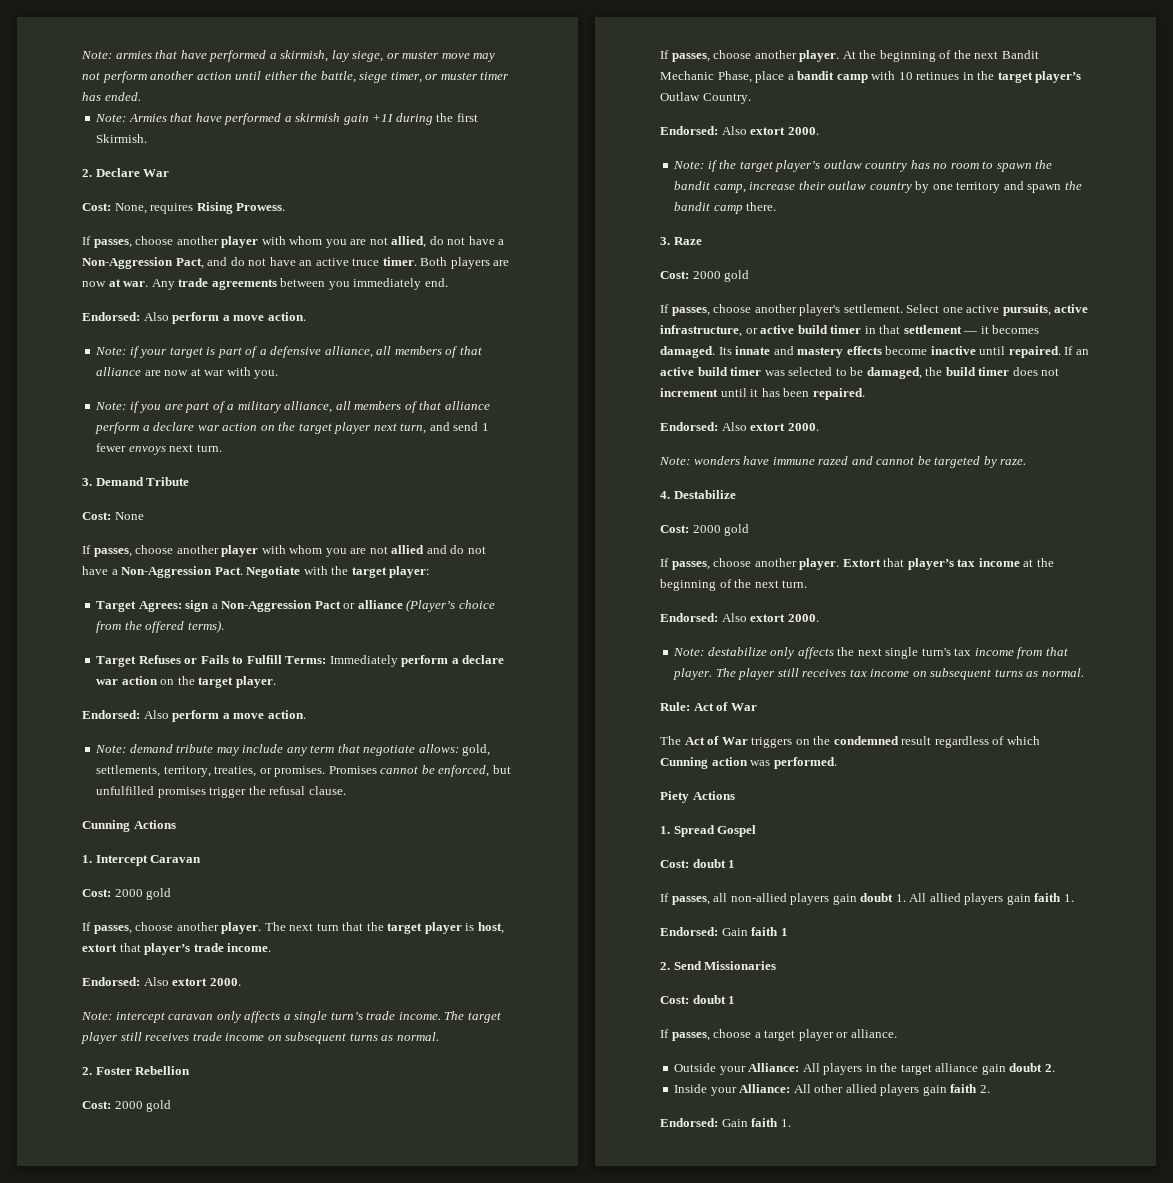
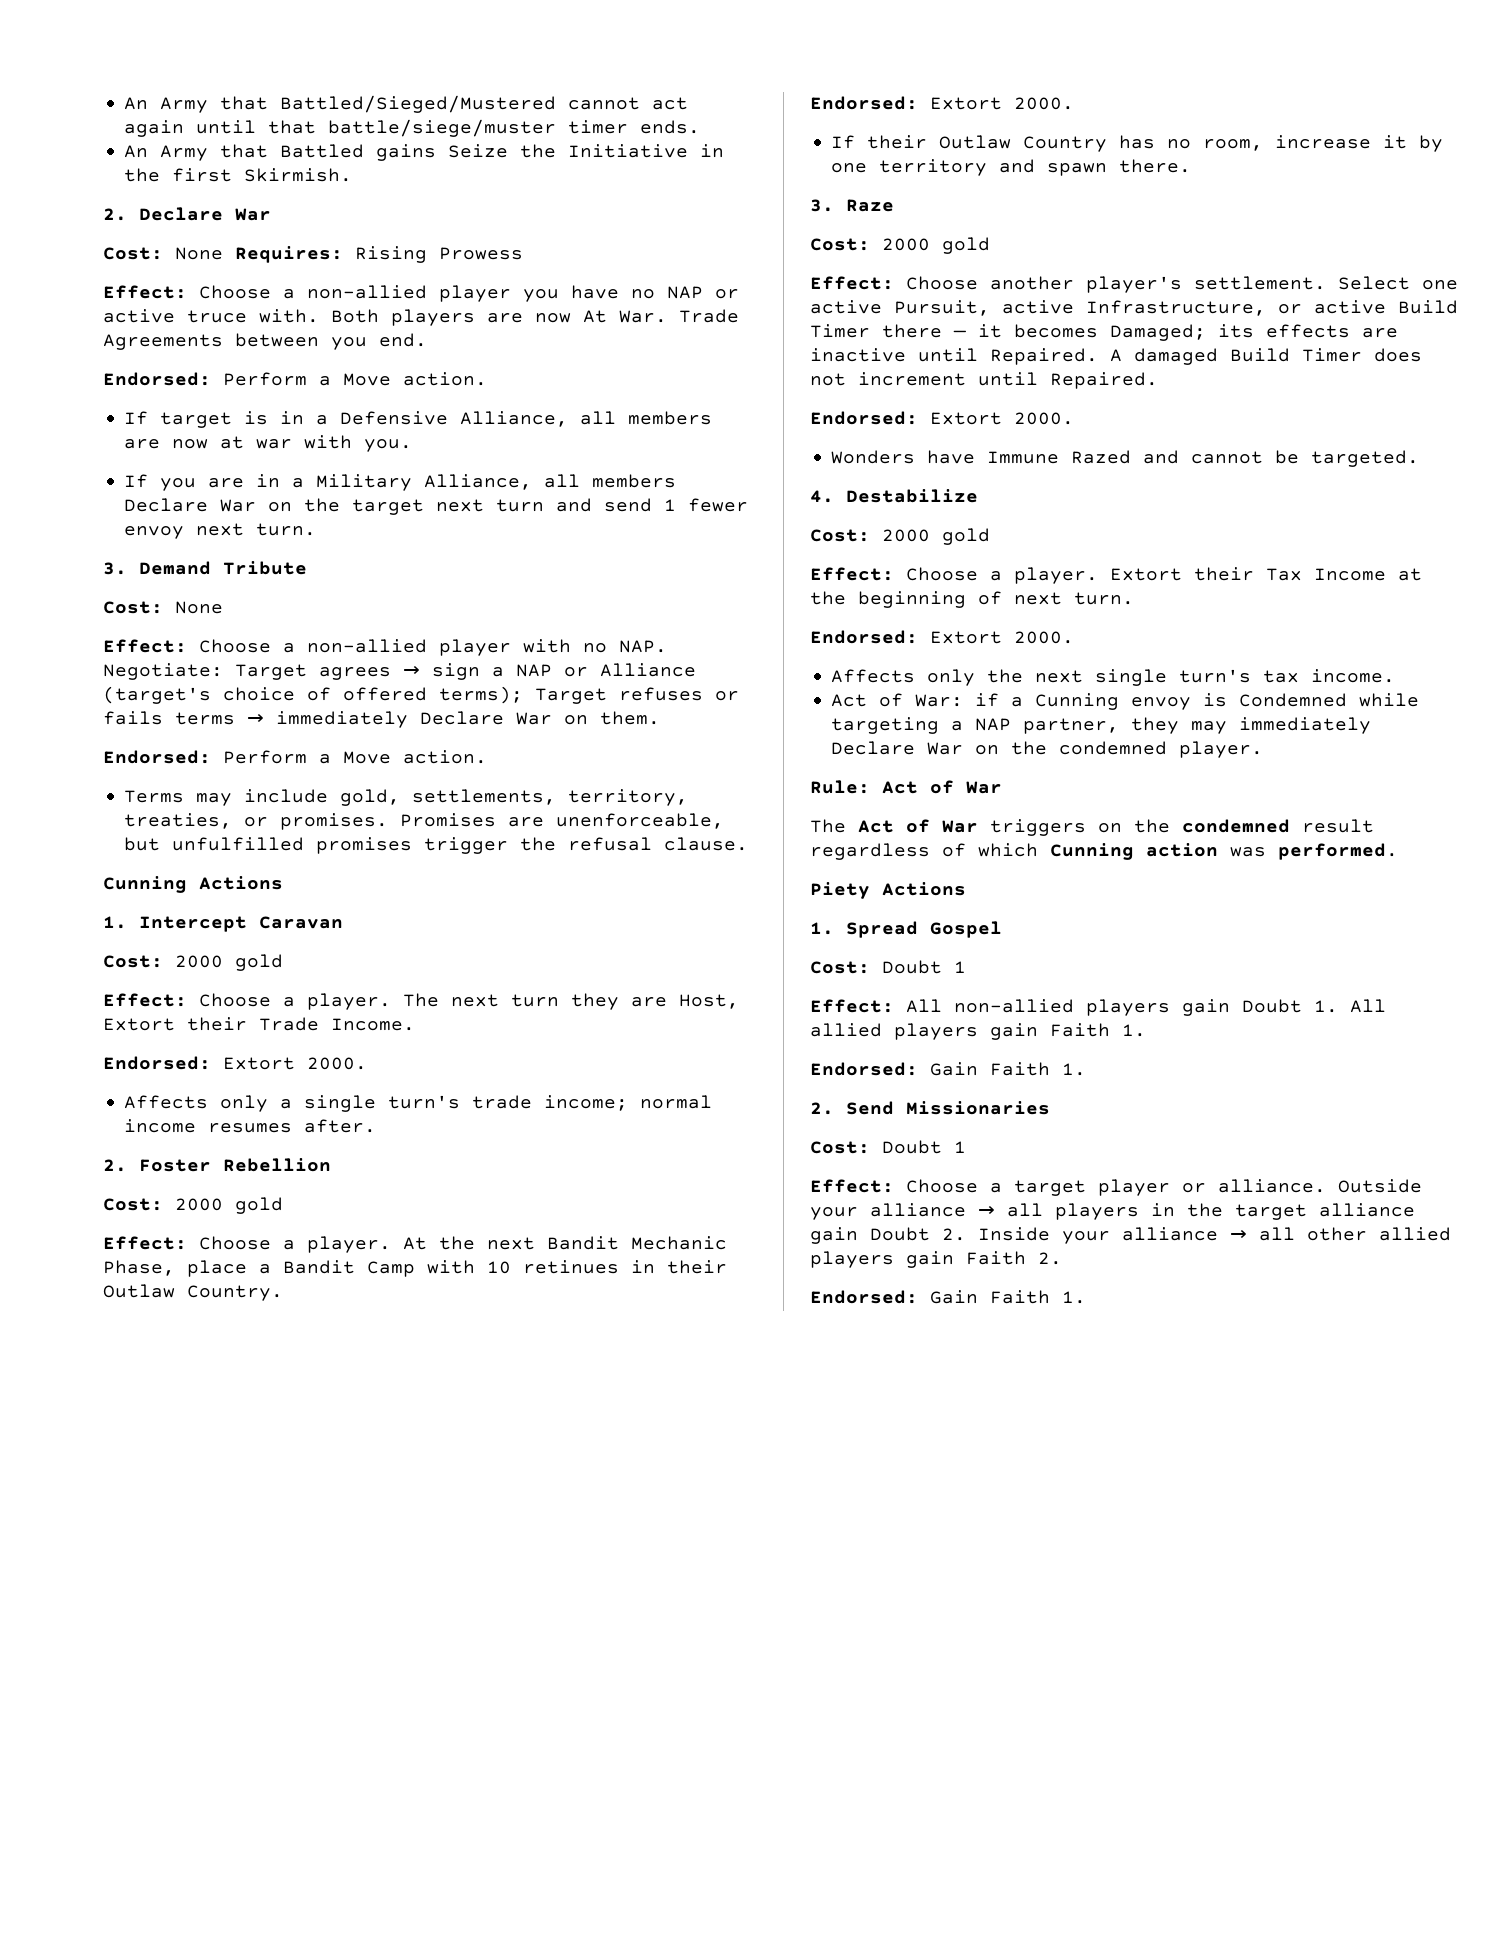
[81,50,496,62] [82,71,510,83] [82,92,141,101] [95,113,433,125] Note: armies that have performed a skirmish, lay siege, or muster move may not perform another action until either the battle, siege timer, or muster timer has ended. // Note: Armies that have performed a skirmish gain +1I during -> [124,95,689,113] [124,119,701,137] [124,144,725,161] An Army that Battled/Sieged/Mustered cannot act again until that battle/siege/muster timer ends. // An Army that Battled gains Seize the Initiative in
[114,202,286,214] [82,236,505,248] [82,257,313,269] None, requires Rising Prowess. // If passes, choose another player with whom you are not allied, do not have a Non-Aggression Pact, and do not have an -> [175,246,523,263] [103,285,739,302] None Requires: Rising Prowess // Effect: Choose a non-allied player you have no NAP or
[382,257,417,266] timer. -> [259,309,319,323] with.
[108,278,277,290] at war. Any trade agreements -> [583,309,739,323] [103,334,223,350] At War. Trade Agreements
[353,278,422,290] immediately -> (367, 343) none
[143,312,306,324] [95,346,482,358] [96,367,142,376] Also perform a move action. // Note: if your target is part of a defensive alliance, all members of that alliance -> [223,372,487,386] [124,411,713,428] Perform a Move action. // If target is in a Defensive Alliance, all members
[95,401,490,413] [95,422,427,434] Note: if you are part of a military alliance, all members of that alliance perform a declare war action on the target player next turn, -> [124,474,677,491] [124,498,545,515] If you are in a Military Alliance, all members Declare War on the target next turn
[128,446,166,455] envoys -> [124,526,185,539] envoy
[82,545,486,557] [82,566,431,578] [96,599,495,612] [96,620,224,633] [96,655,505,667] [96,676,276,688] [82,710,306,722] [95,744,459,756] If passes, choose another player with whom you are not allied and do not have a Non-Aggression Pact. Negotiate with the target player: // Target Agrees: sign a Non-Aggression Pact or alliance (Player’s choice from the offered terms). // Target Refuses or Fails to Fulfill Terms: Immediately perform a declare war action on the target player. // Endorsed: Also perform a move action. // Note: demand tribute may include any term that negotiate allows: -> [103,639,667,656] [103,663,696,680] [103,686,739,704] [103,711,660,728] [103,750,487,764] [124,789,329,806] Effect: Choose a non-allied player with no NAP. Negotiate: Target agrees → sign a NAP or Alliance (target's choice of offered terms); Target refuses or fails terms → immediately Declare War on them. // Endorsed: Perform a Move action. // Terms may include
[380,765,490,777] cannot be enforced, -> [508,813,725,829] are unenforceable,
[82,922,504,934] [82,943,272,955] [82,977,241,986] [81,1011,501,1023] [81,1032,439,1044] If passes, choose another player. The next turn that the target player is host, extort that player’s trade income. // Endorsed: Also extort 2000. // Note: intercept caravan only affects a single turn’s trade income. The target player still receives trade income on subsequent turns as normal. -> [103,993,739,1010] [103,1017,415,1031] [103,1056,367,1070] [124,1095,713,1112] [124,1119,377,1133] Effect: Choose a player. The next turn they are Host, Extort their Trade Income. // Endorsed: Extort 2000. // Affects only a single turn's trade income; normal income resumes after.
[660,50,952,62] If passes, choose another player. At the beginning of -> [103,1236,427,1253] Effect: Choose a player. At
[797,71,868,83] bandit camp -> [283,1260,415,1277] Bandit Camp
[977,71,1082,83] the target player’s -> [667,1260,727,1274] their
[721,126,819,135] [673,160,1053,172] [674,181,912,193] Also extort 2000. // Note: if the target player’s outlaw country has no room to spawn the bandit camp, increase their outlaw country -> [930,97,1074,110] [831,135,1408,152] Extort 2000. // If their Outlaw Country has no room, increase it
[1064,181,1082,190] [674,202,743,214] the bandit camp -> (1108, 169) none
[660,304,752,316] If passes, choose -> [810,276,978,290] Effect: Choose
[1002,304,1089,316] [660,325,1040,337] [660,346,1089,358] [660,367,1060,379] [660,388,865,400] [660,422,819,431] [659,456,1027,468] pursuits, active infrastructure, or active build timer in that settlement — it becomes damaged. Its innate and mastery effects become inactive until repaired. If an active build timer was selected to be damaged, the build timer does not increment until it has been repaired. // Endorsed: Also extort 2000. // Note: wonders have immune razed and cannot be targeted by raze. -> [894,300,1458,316] [810,324,1398,341] [810,348,1422,365] [810,372,1158,389] [810,411,1074,425] [831,450,1420,467] Pursuit, active Infrastructure, or active Build Timer there — it becomes Damaged; its effects are inactive until Repaired. A damaged Build Timer does not increment until Repaired. // Endorsed: Extort 2000. // Wonders have Immune Razed and cannot be targeted.
[660,558,1020,570] If passes, choose another player. Extort that player’s tax income -> [810,567,1386,584] Effect: Choose a player. Extort their Tax Income
[734,579,752,588] the -> (1002, 598) none
[721,613,819,622] [673,647,834,659] Also extort 2000. // Note: destabilize only affects -> [930,631,1074,644] [831,669,976,686] Extort 2000. // Affects only
[974,647,1068,659] [673,668,1084,680] income from that player. The player still receives tax income on subsequent turns as normal. -> [1311,669,1396,683] [831,693,1420,710] [831,717,1372,734] [831,741,1264,758] income. // Act of War: if a Cunning envoy is Condemned while targeting a NAP partner, they may immediately Declare War on the condemned player.
[692,859,736,868] [660,893,728,905] doubt 1 // If passes, all -> [882,960,966,974] [810,999,942,1013] Doubt 1 // Effect: All
[860,893,894,902] doubt -> [1242,999,1302,1013] Doubt
[1034,893,1062,902] faith -> [1050,1023,1110,1037] Faith
[751,927,788,936] faith 1 -> [990,1062,1086,1076] Faith 1.
[692,995,736,1004] [660,1029,752,1041] doubt 1 // If passes, choose -> [882,1140,966,1154] [810,1179,978,1193] Doubt 1 // Effect: Choose
(897, 1033) // -> (1326, 1186) none
[748,1063,820,1072] Alliance: All -> [870,1203,1043,1217] alliance → all
[1009,1063,1055,1072] doubt 2. // -> [870,1227,966,1241] Doubt 2.
[739,1084,811,1093] Alliance: All -> [1122,1227,1295,1241] alliance → all
[950,1084,978,1093] faith -> [966,1251,1026,1265] Faith
[751,1118,779,1127] faith -> [990,1290,1050,1304] Faith

